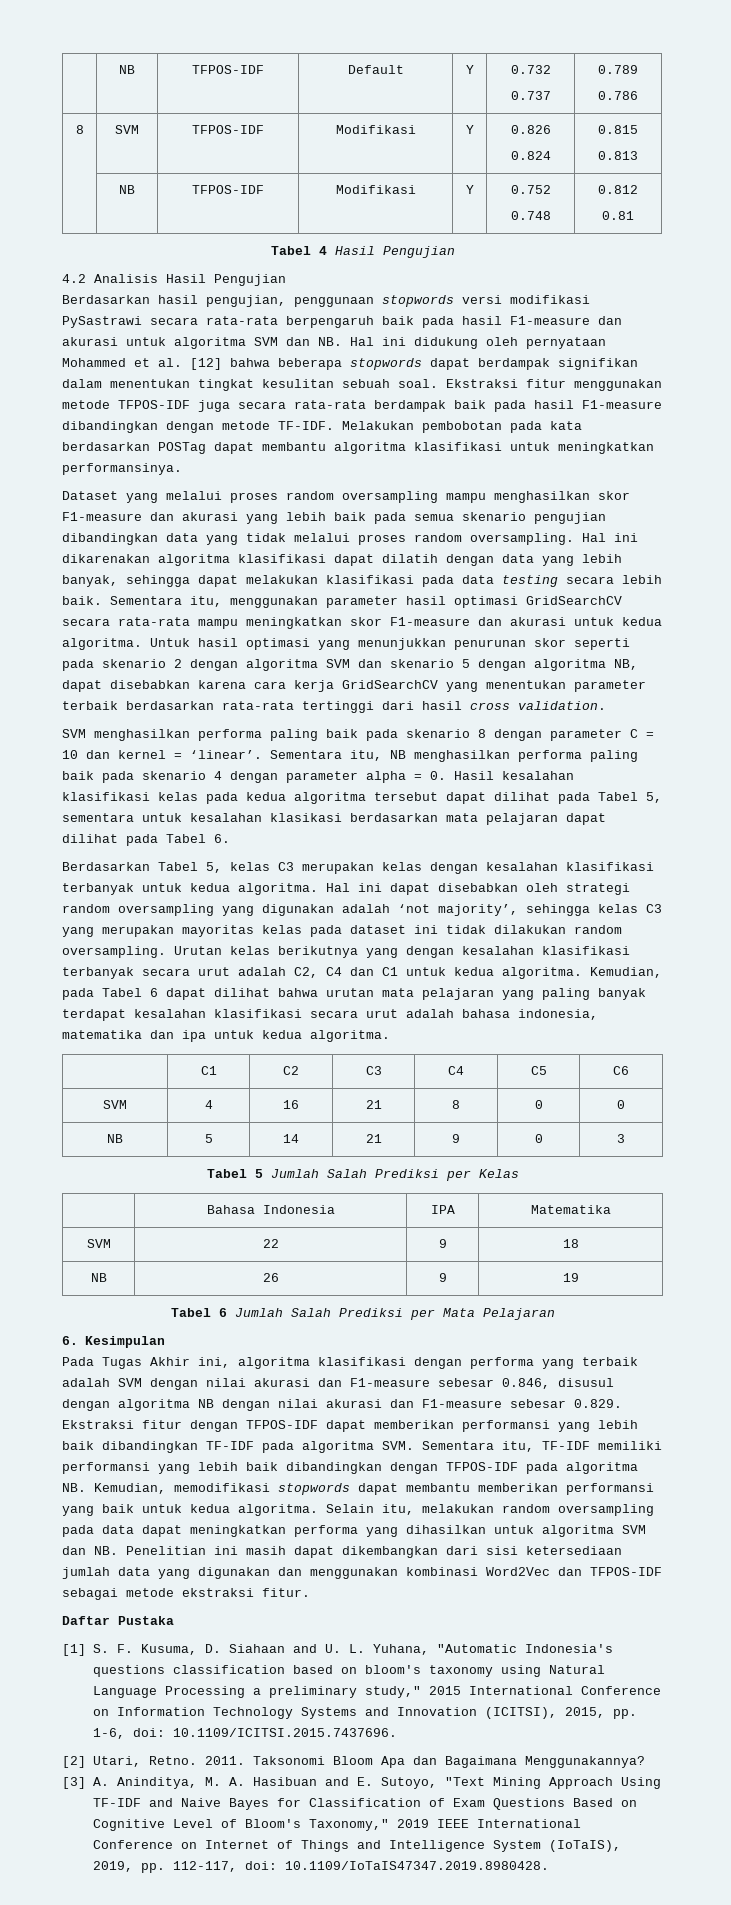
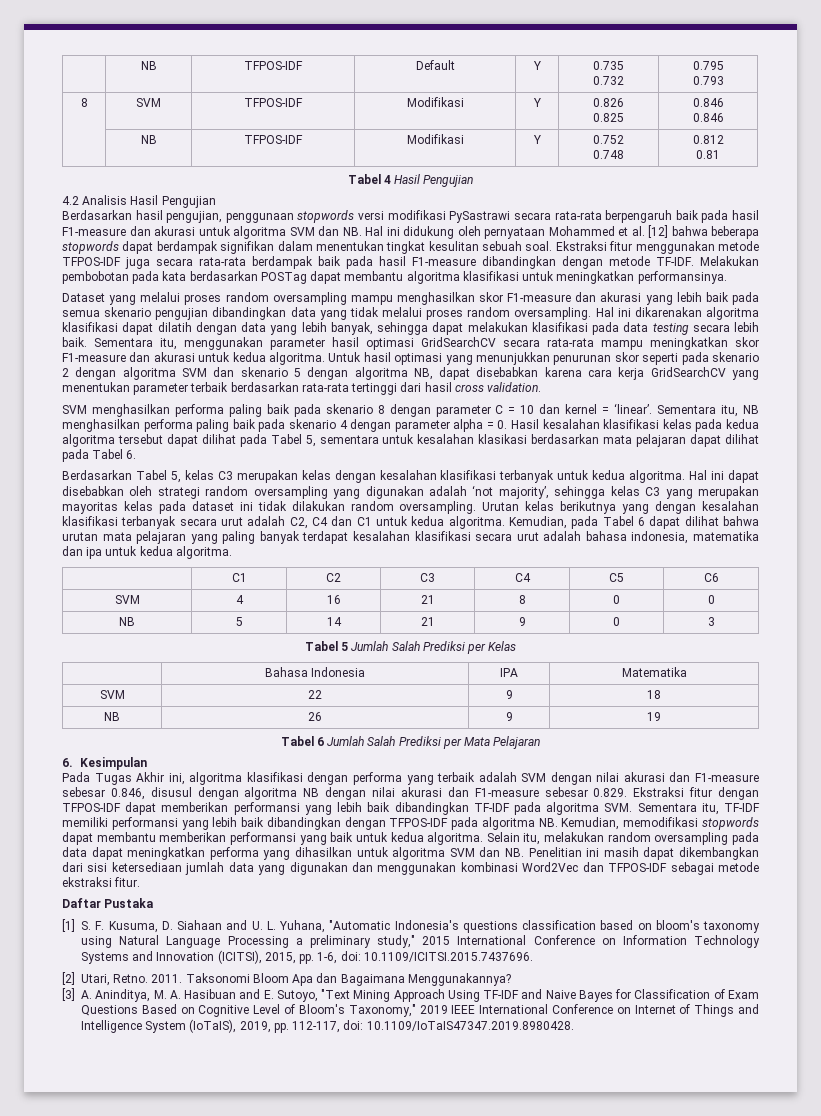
(474, 69) none -> [593,61,624,70] 0.735 //
[510,91,551,100] [598,65,638,74] [598,91,638,100] // 0.737 | 0.789 // 0.786 -> [692,61,724,70] [692,76,724,85] | 0.795 // 0.793
[510,151,551,160] [598,125,638,134] [598,151,638,160] 0.824 | 0.815 // 0.813 -> [593,113,624,122] [692,98,724,107] [692,113,724,122] 0.825 | 0.846 // 0.846

